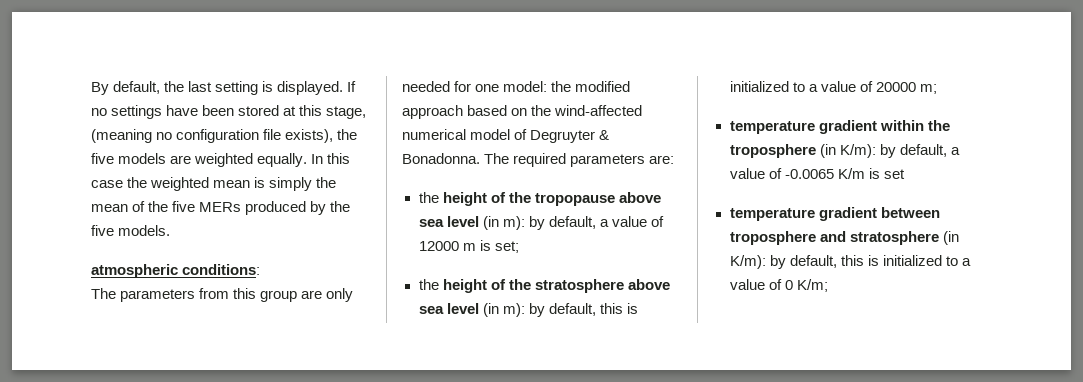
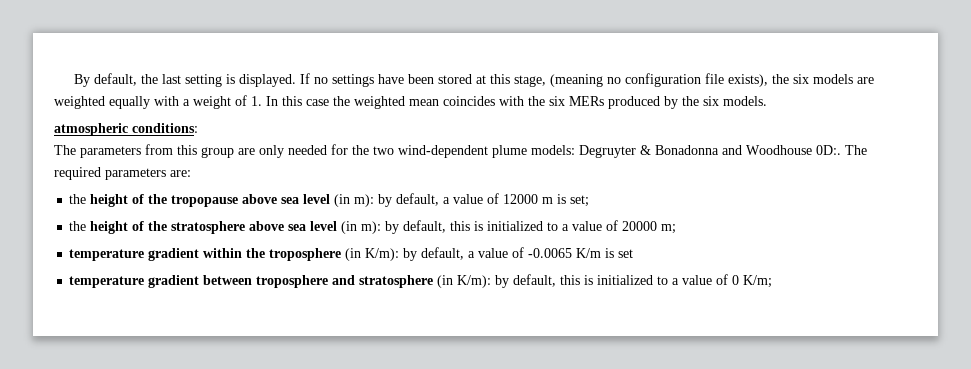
[91,153,114,164] five -> [793,74,810,84] six
[257,153,308,167] equally. -> [109,95,262,109] equally with a weight of 1.
[254,177,337,191] [91,201,196,212] is simply the mean of the five -> [443,96,565,106] coincides with the six
[91,225,114,236] five -> [703,96,719,106] six
[475,81,631,92] [402,105,643,119] [402,129,610,143] [402,153,480,164] one model: the modified approach based on the wind-affected numerical model of Degruyter & Bonadonna. -> [352,145,841,158] the two wind-dependent plume models: Degruyter & Bonadonna and Woodhouse 0D:.

